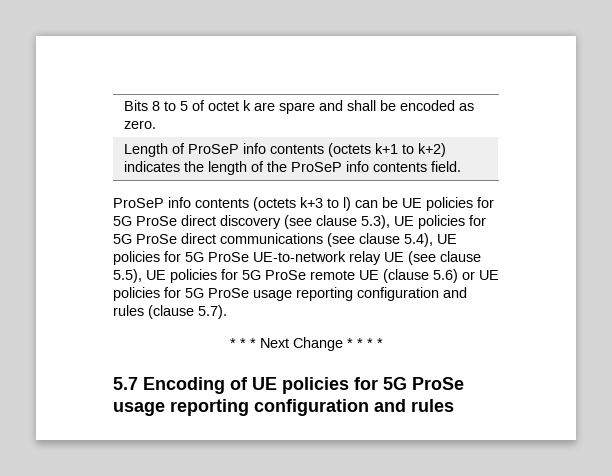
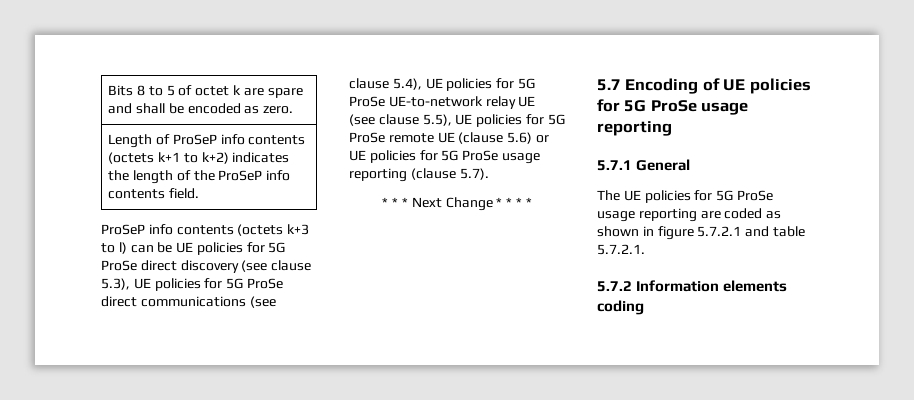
[357,287,467,301] [113,305,144,316] configuration and rules -> (407, 175) none
[254,399,454,416] configuration and rules -> [597,159,691,171] [597,190,773,203] [597,208,782,222] [597,226,805,240] [597,244,645,255] [597,280,788,292] [597,300,644,315] // 5.7.1 General // The UE policies for 5G ProSe usage reporting are coded as shown in figure 5.7.2.1 and table 5.7.2.1. // 5.7.2 Information elements coding

